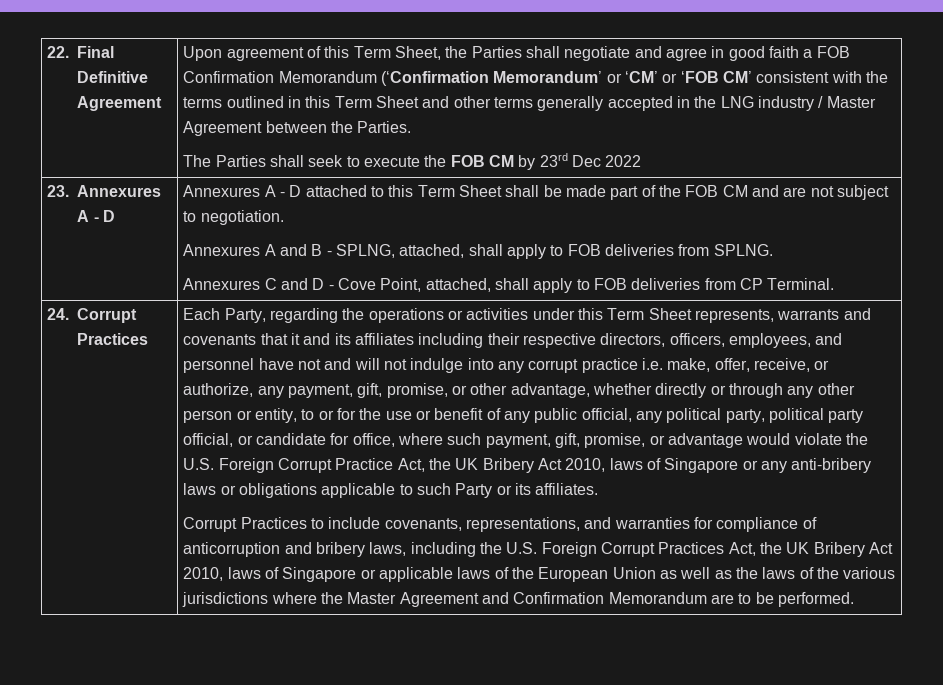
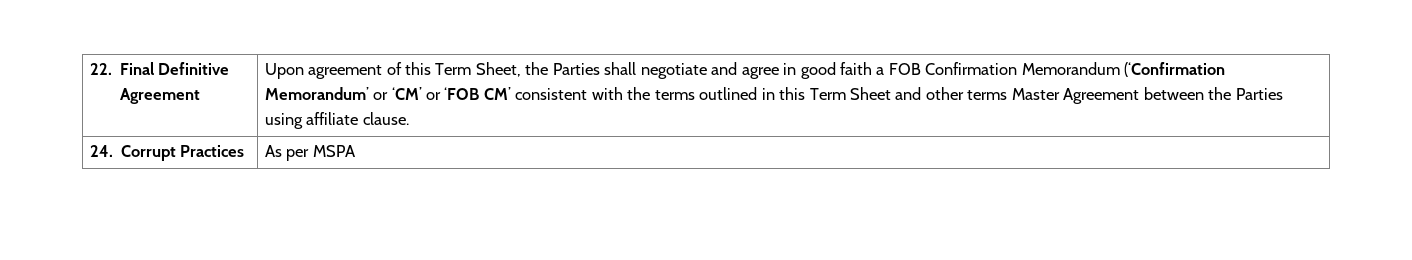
[537,96,876,111] [183,121,412,136] [183,153,642,170] [47,185,162,197] [77,210,116,222] [183,185,889,200] [183,210,284,225] [183,244,773,259] [183,278,835,293] [47,308,138,323] [77,333,149,345] [183,308,871,323] [183,333,843,348] [183,358,830,373] [183,383,855,398] [183,408,864,423] [183,433,868,448] [183,458,872,473] [183,483,599,498] [183,517,817,532] [183,542,893,557] [183,567,896,582] [182,592,854,607] generally accepted in the LNG industry / Master Agreement between the Parties. // The Parties shall seek to execute the FOB CM by 23rd Dec 2022 // 23. Annexures A - D | Annexures A - D attached to this Term Sheet shall be made part of the FOB CM and are not subject to negotiation. // Annexures A and B - SPLNG, attached, shall apply to FOB deliveries from SPLNG. // Annexures C and D - Cove Point, attached, shall apply to FOB deliveries from CP Terminal. // 24. Corrupt Practices | Each Party, regarding the operations or activities under this Term Sheet represents, warrants and covenants that it and its affiliates including their respective directors, officers, employees, and personnel have not and will not indulge into any corrupt practice i.e. make, offer, receive, or authorize, any payment, gift, promise, or other advantage, whether directly or through any other person or entity, to or for the use or benefit of any public official, any political party, political party official, or candidate for office, where such payment, gift, promise, or advantage would violate the U.S. Foreign Corrupt Practice Act, the UK Bribery Act 2010, laws of Singapore or any anti-bribery laws or obligations applicable to such Party or its affiliates. // Corrupt Practices to include covenants, representations, and warranties for compliance of anticorruption and bribery laws, including the U.S. Foreign Corrupt Practices Act, the UK Bribery Act 2010, laws of Singapore or applicable laws of the European Union as well as the laws of the various jurisdictions where the Master Agreement and Confirmation Memorandum are to be performed. -> [1011,87,1283,104] [264,112,409,129] [89,145,245,161] [264,145,356,161] Master Agreement between the Parties using affiliate clause. // 24. Corrupt Practices | As per MSPA

